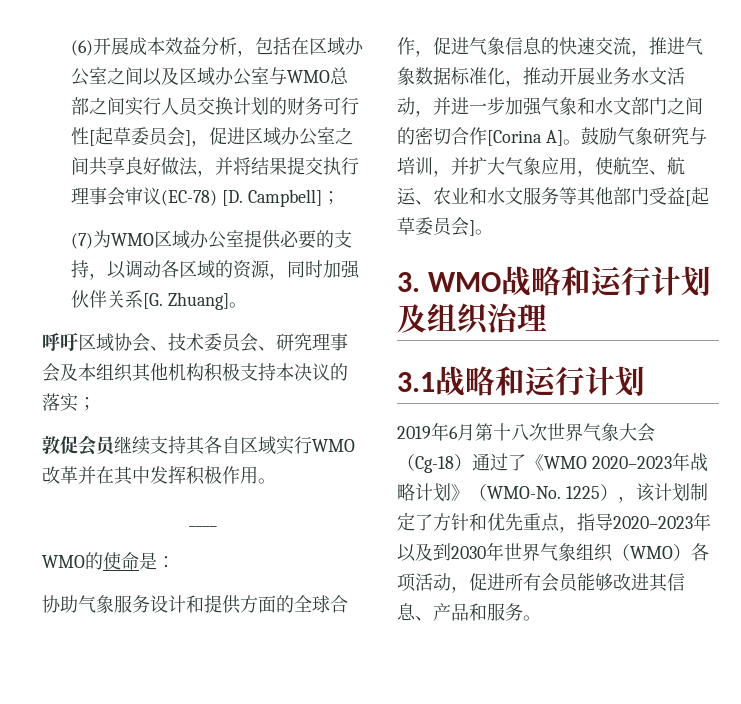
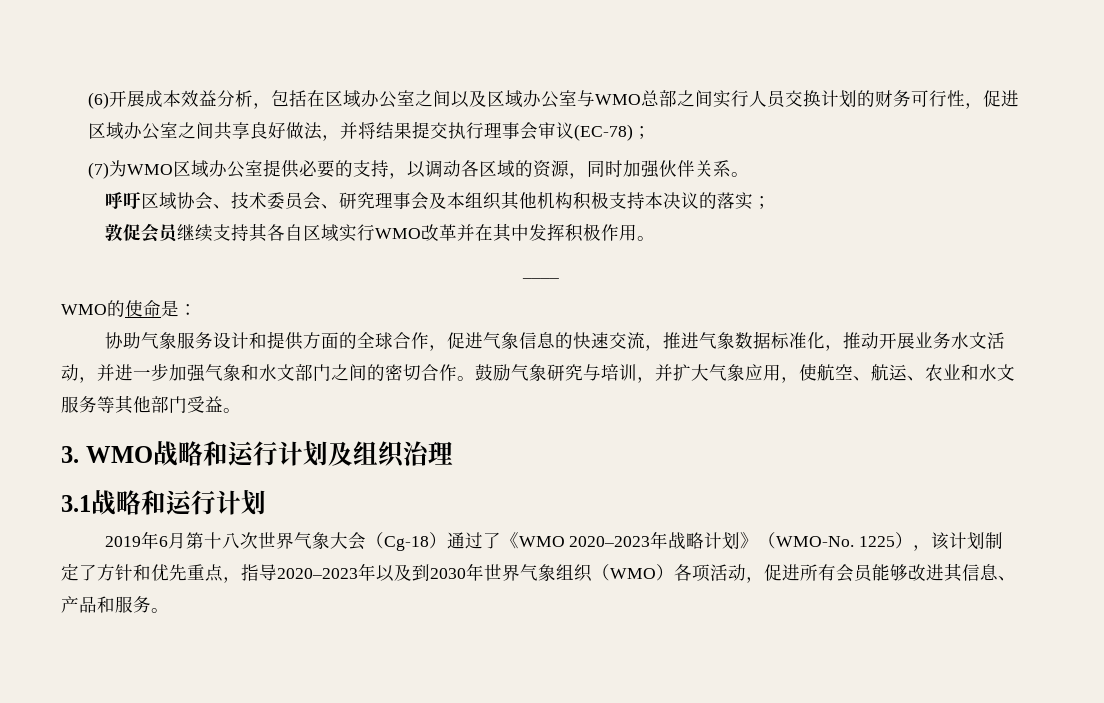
[88,127,191,146] [起草委员会] -> (966, 98) none
[221,189,322,207] [D. Campbell] -> (634, 132) none
[142,292,229,310] [G. Zhuang] -> (732, 168) none
[487,130,563,146] [Corina A] -> (457, 372) none
[685,187,709,206] [397,217,475,236] [起草委员会] -> (223, 404) none

